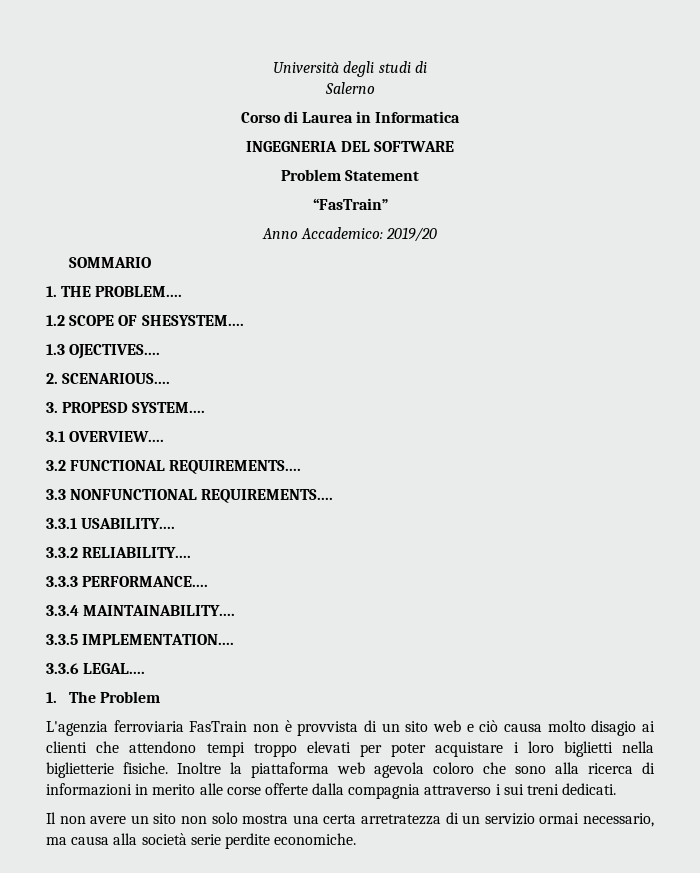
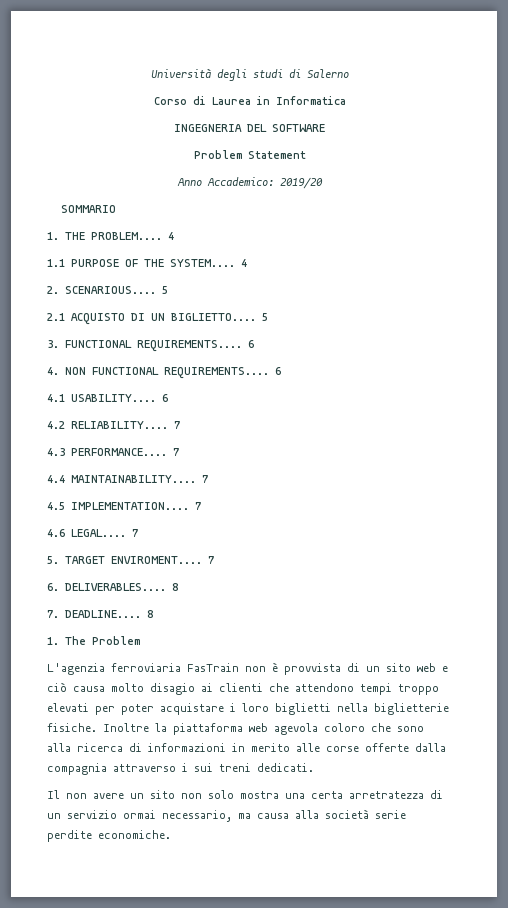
(427, 67) // -> (301, 73) none
[312,198,388,210] // “FasTrain” -> (306, 155) none
[46,315,244,326] [46,344,161,359] [46,373,171,384] [46,402,206,413] [46,431,165,442] [46,460,302,474] [46,489,334,503] [46,518,77,529] // 1.2 SCOPE OF SHESYSTEM.... // 1.3 OJECTIVES.... // 2. SCENARIOUS.... // 3. PROPESD SYSTEM.... // 3.1 OVERVIEW.... // 3.2 FUNCTIONAL REQUIREMENTS.... // 3.3 NONFUNCTIONAL REQUIREMENTS.... // 3.3.1 -> [168,232,174,240] [47,259,247,267] [47,286,168,294] [47,313,268,325] [47,340,254,352] [47,367,281,379] [47,394,65,402] 4 // 1.1 PURPOSE OF THE SYSTEM.... 4 // 2. SCENARIOUS.... 5 // 2.1 ACQUISTO DI UN BIGLIETTO.... 5 // 3. FUNCTIONAL REQUIREMENTS.... 6 // 4. NON FUNCTIONAL REQUIREMENTS.... 6 // 4.1
[46,547,78,558] // 3.3.2 -> [162,394,168,402] [47,421,65,429] 6 // 4.2
[46,576,78,587] // 3.3.3 -> [174,421,180,429] [47,448,65,456] 7 // 4.3
[46,605,79,616] // 3.3.4 -> [173,448,179,456] [47,475,65,483] 7 // 4.4
[46,634,78,645] // 3.3.5 -> [202,475,208,483] [47,502,65,510] 7 // 4.5
[46,663,79,674] // 3.3.6 -> [195,502,201,510] [47,529,65,537] 7 // 4.6
(146, 668) none -> [132,529,138,537] [47,556,214,564] [47,583,178,591] [47,610,153,618] 7 // 5. TARGET ENVIROMENT.... 7 // 6. DELIVERABLES.... 8 // 7. DEADLINE.... 8

